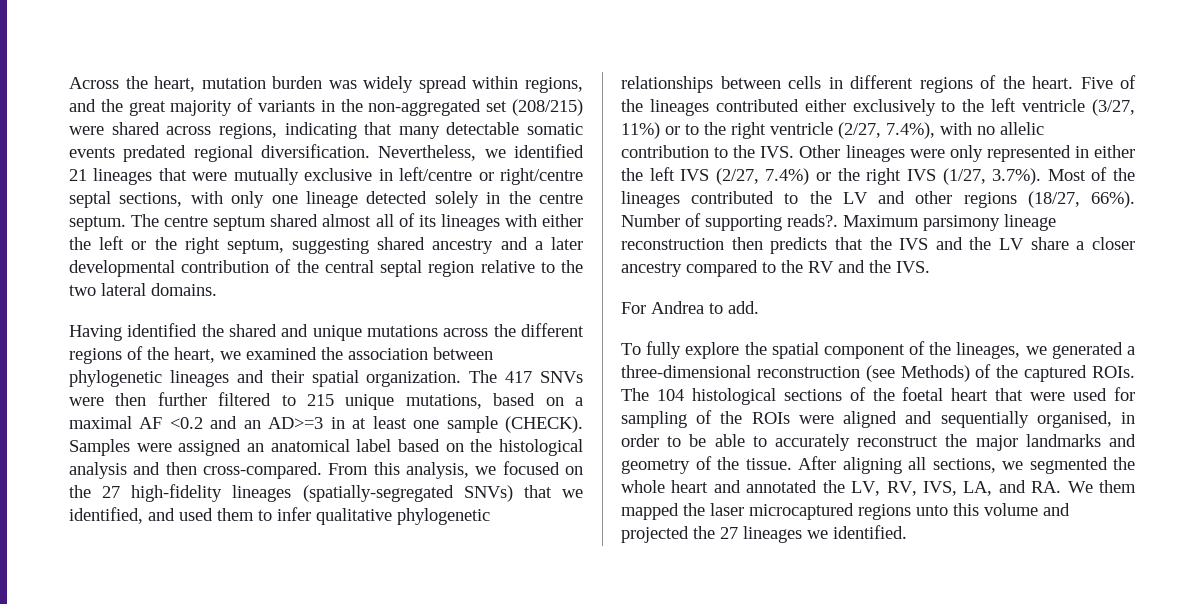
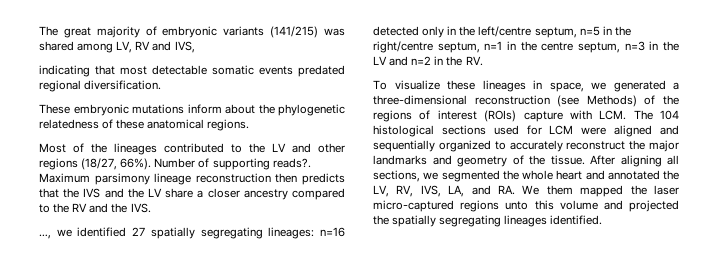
[69,76,583,93] [69,98,583,116] [69,122,277,139] Across the heart, mutation burden was widely spread within regions, and the great majority of variants in the non-aggregated set (208/215) were shared across regions, -> [39,26,345,38] [39,41,195,53] The great majority of embryonic variants (141/215) was shared among LV, RV and IVS, //
[398,126,440,139] many -> [120,66,147,75] most
[378,144,584,161] [69,167,583,185] [69,191,583,208] [69,213,583,231] [69,236,583,254] [69,259,583,277] [69,283,217,296] [69,323,584,341] [69,346,493,364] [69,370,583,387] [69,392,583,410] [69,416,583,433] [69,439,583,456] [69,461,583,479] [69,484,583,502] [69,507,490,525] [621,75,1136,93] [621,98,1135,116] [621,122,1044,139] [621,145,1135,162] [621,167,1042,185] Nevertheless, we identified 21 lineages that were mutually exclusive in left/centre or right/centre septal sections, with only one lineage detected solely in the centre septum. The centre septum shared almost all of its lineages with either the left or the right septum, suggesting shared ancestry and a later developmental contribution of the central septal region relative to the two lateral domains. // Having identified the shared and unique mutations across the different regions of the heart, we examined the association between phylogenetic lineages and their spatial organization. The 417 SNVs were then further filtered to 215 unique mutations, based on a maximal AF <0.2 and an AD>=3 in at least one sample (CHECK). Samples were assigned an anatomical label based on the histological analysis and then cross-compared. From this analysis, we focused on the 27 high-fidelity lineages (spatially-segregated SNVs) that we identified, and used them to infer qualitative phylogenetic relationships between cells in different regions of the heart. Five of the lineages contributed either exclusively to the left ventricle (3/27, 11%) or to the right ventricle (2/27, 7.4%), with no allelic contribution to the IVS. Other lineages were only represented in either the left IVS (2/27, 7.4%) or the right IVS (1/27, 3.7%). -> [39,104,345,116] [39,119,250,131] // These embryonic mutations inform about the phylogenetic relatedness of these anatomical regions. //
[621,301,759,314] [621,341,1021,359] For Andrea to add. // To fully explore the spatial component of the lineages, -> [39,227,345,239] [373,26,631,38] [373,41,679,53] [373,56,483,66] [373,80,584,92] …, we identified 27 spatially segregating lineages: n=16 detected only in the left/centre septum, n=5 in the right/centre septum, n=1 in the centre septum, n=3 in the LV and n=2 in the RV. // To visualize these lineages in space,
[1024,365,1135,382] [621,387,1135,405] [621,410,1135,428] [621,434,745,447] captured ROIs. The 104 histological sections of the foetal heart that were used for sampling of the ROIs were aligned and sequentially organised, in order to be able -> [373,110,679,122] [373,125,679,137] [373,140,491,152] regions of interest (ROIs) capture with LCM. The 104 histological sections used for LCM were aligned and sequentially organized
[749,503,854,520] microcaptured -> [373,200,454,212] micro-captured
[720,526,828,543] 27 lineages we -> [392,215,548,227] spatially segregating lineages

